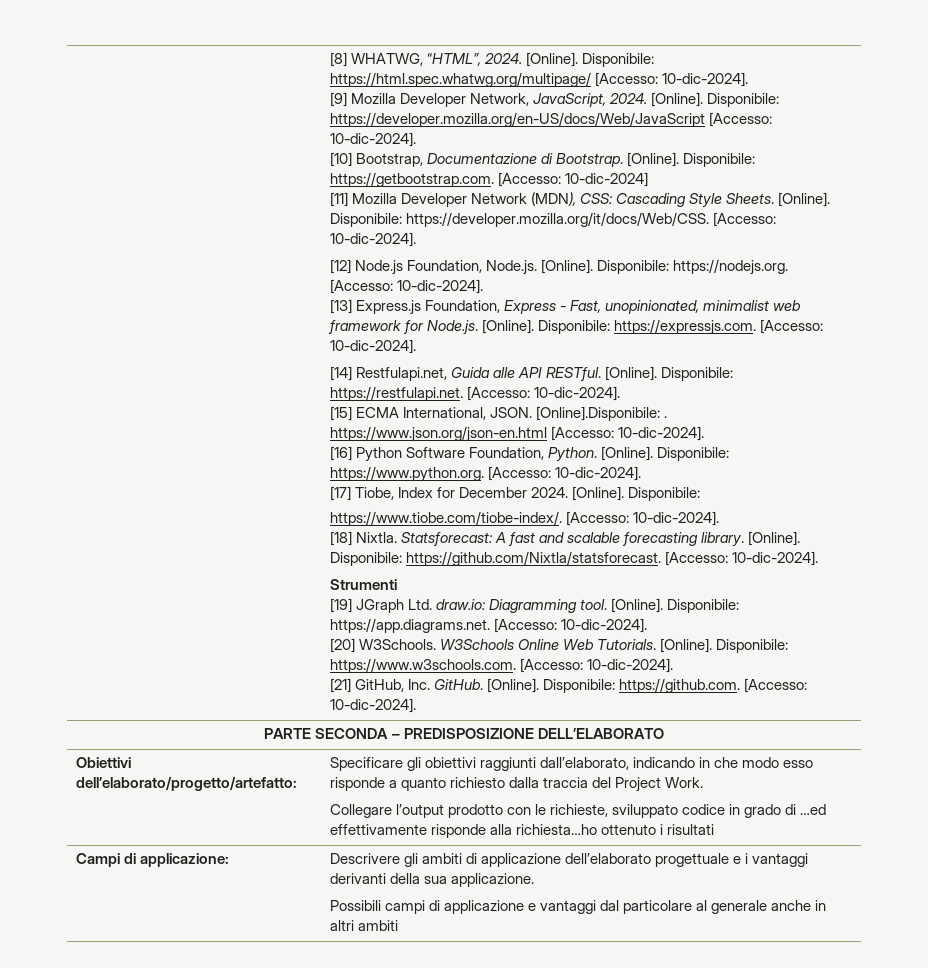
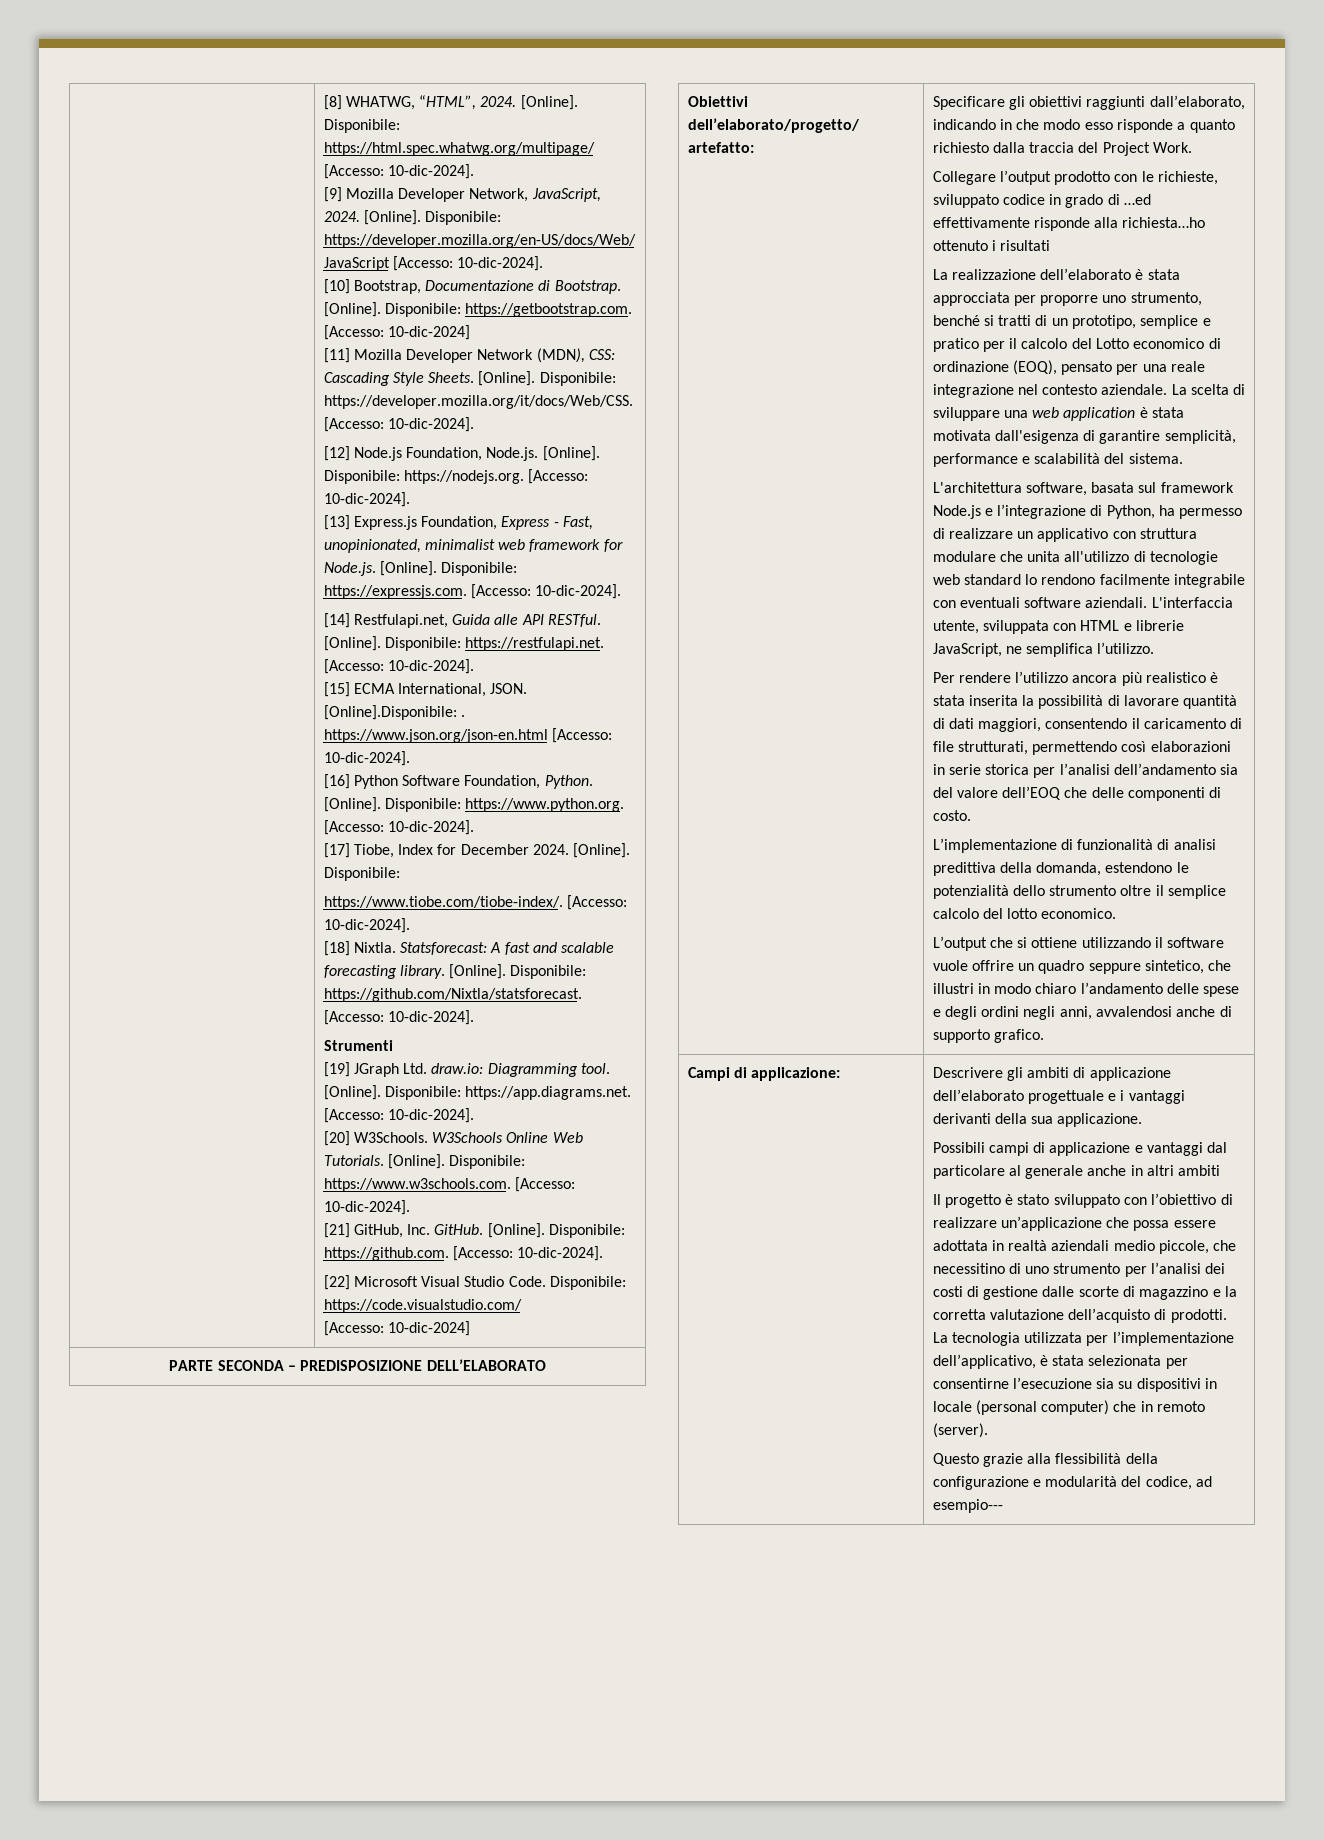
(416, 705) none -> [323,1275,627,1290] [323,1299,522,1313] [323,1321,470,1336] // [22] Microsoft Visual Studio Code. Disponibile: https://code.visualstudio.com/ // [Accesso: 10-dic-2024]
(715, 829) none -> [932,268,1180,280] [932,292,1202,306] [932,315,1211,329] [932,338,1221,352] [932,360,1206,375] [932,384,1246,398] [932,407,1185,421] [932,430,1236,444] [932,453,1183,467] [932,482,1234,496] [932,504,1243,519] [932,528,1198,542] [932,551,1219,565] [932,574,1246,588] [932,597,1233,608] [932,620,1185,634] [932,642,1155,657] [932,671,1219,686] [932,695,1238,709] [932,718,1243,732] [932,741,1231,755] [932,763,1239,778] [932,786,1222,801] [932,810,971,821] [932,838,1216,853] [932,862,1189,876] [932,885,1227,899] [932,908,1117,919] [932,936,1225,951] [932,960,1232,974] [932,982,1240,997] [932,1006,1232,1020] [932,1029,1044,1043] // La realizzazione dell’elaborato è stata approcciata per proporre uno strumento, benché si tratti di un prototipo, semplice e pratico per il calcolo del Lotto economico di ordinazione (EOQ), pensato per una reale integrazione nel contesto aziendale. La scelta di sviluppare una web application è stata motivata dall'esigenza di garantire semplicità, performance e scalabilità del sistema. // L'architettura software, basata sul framework Node.js e l’integrazione di Python, ha permesso di realizzare un applicativo con struttura modulare che unita all'utilizzo di tecnologie web standard lo rendono facilmente integrabile con eventuali software aziendali. L'interfaccia utente, sviluppata con HTML e librerie JavaScript, ne semplifica l’utilizzo. // Per rendere l’utilizzo ancora più realistico è stata inserita la possibilità di lavorare quantità di dati maggiori, consentendo il caricamento di file strutturati, permettendo così elaborazioni in serie storica per l’analisi dell’andamento sia del valore dell’EOQ che delle componenti di costo. // L’implementazione di funzionalità di analisi predittiva della domanda, estendono le potenzialità dello strumento oltre il semplice calcolo del lotto economico. // L’output che si ottiene utilizzando il software vuole offrire un quadro seppure sintetico, che illustri in modo chiaro l’andamento delle spese e degli ordini negli anni, avvalendosi anche di supporto grafico.
(398, 925) none -> [932,1193,1233,1208] [932,1216,1216,1231] [932,1240,1237,1254] [932,1262,1226,1277] [932,1286,1238,1300] [932,1308,1227,1323] [932,1331,1234,1346] [932,1354,1188,1369] [932,1377,1218,1392] [932,1400,1206,1415] [932,1423,988,1438] [932,1453,1158,1467] [932,1476,1213,1490] [932,1499,1003,1513] // Il progetto è stato sviluppato con l’obiettivo di realizzare un’applicazione che possa essere adottata in realtà aziendali medio piccole, che necessitino di uno strumento per l’analisi dei costi di gestione dalle scorte di magazzino e la corretta valutazione dell’acquisto di prodotti. La tecnologia utilizzata per l’implementazione dell’applicativo, è stata selezionata per consentirne l’esecuzione sia su dispositivi in locale (personal computer) che in remoto (server). // Questo grazie alla flessibilità della configurazione e modularità del codice, ad esempio---

